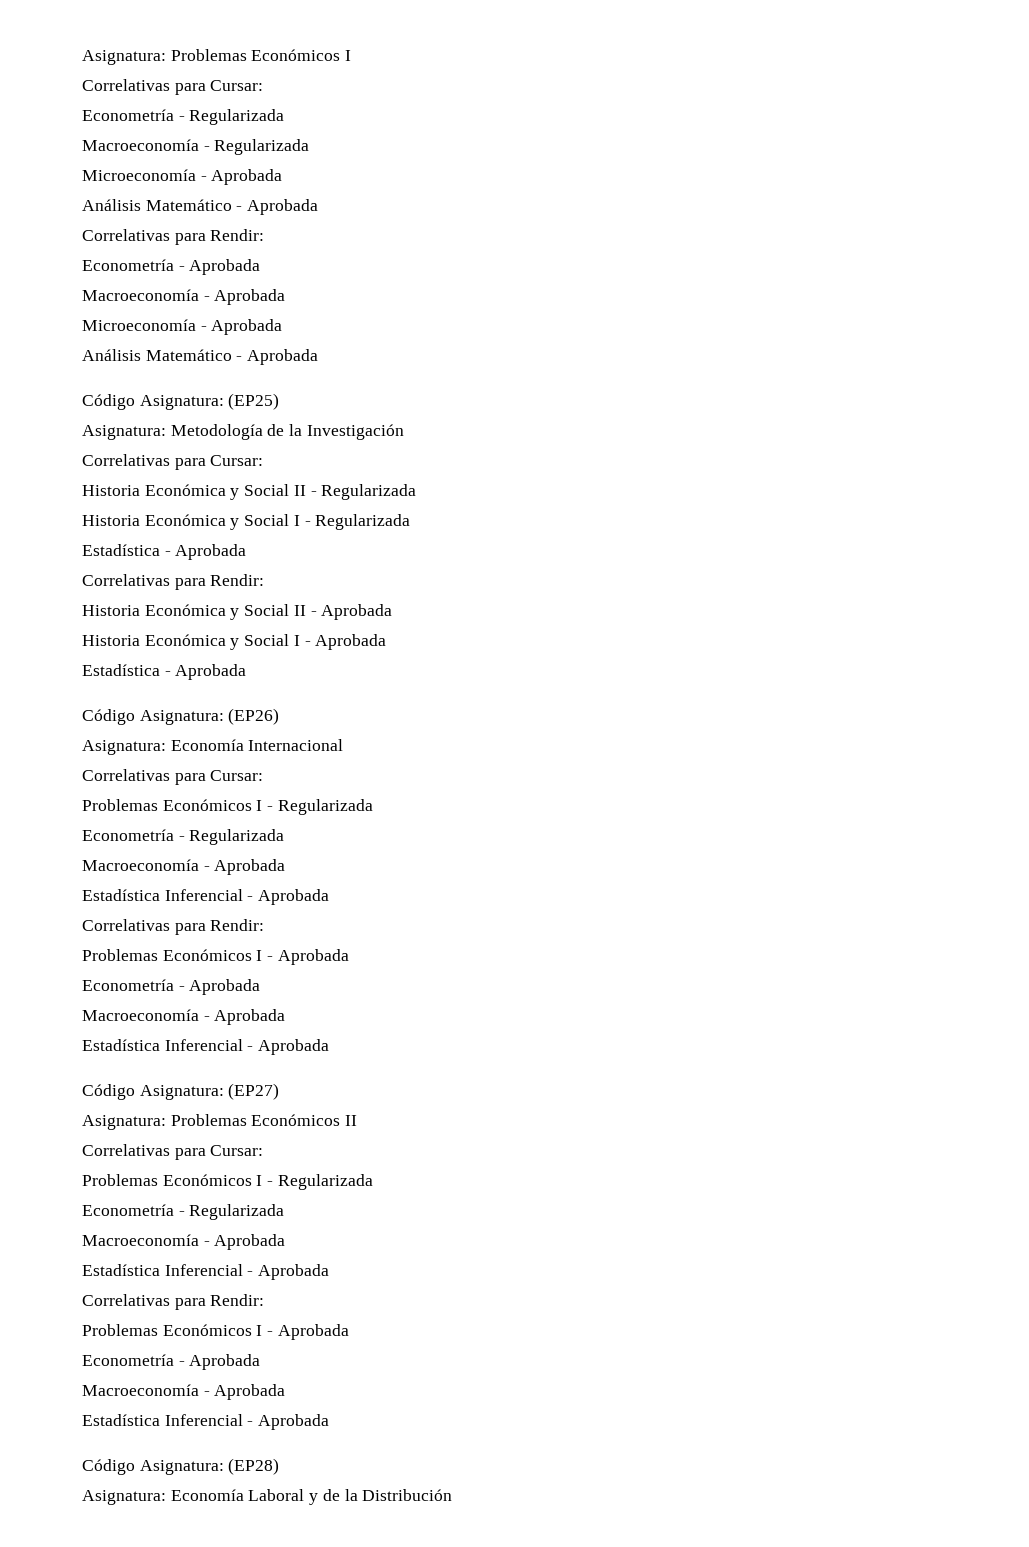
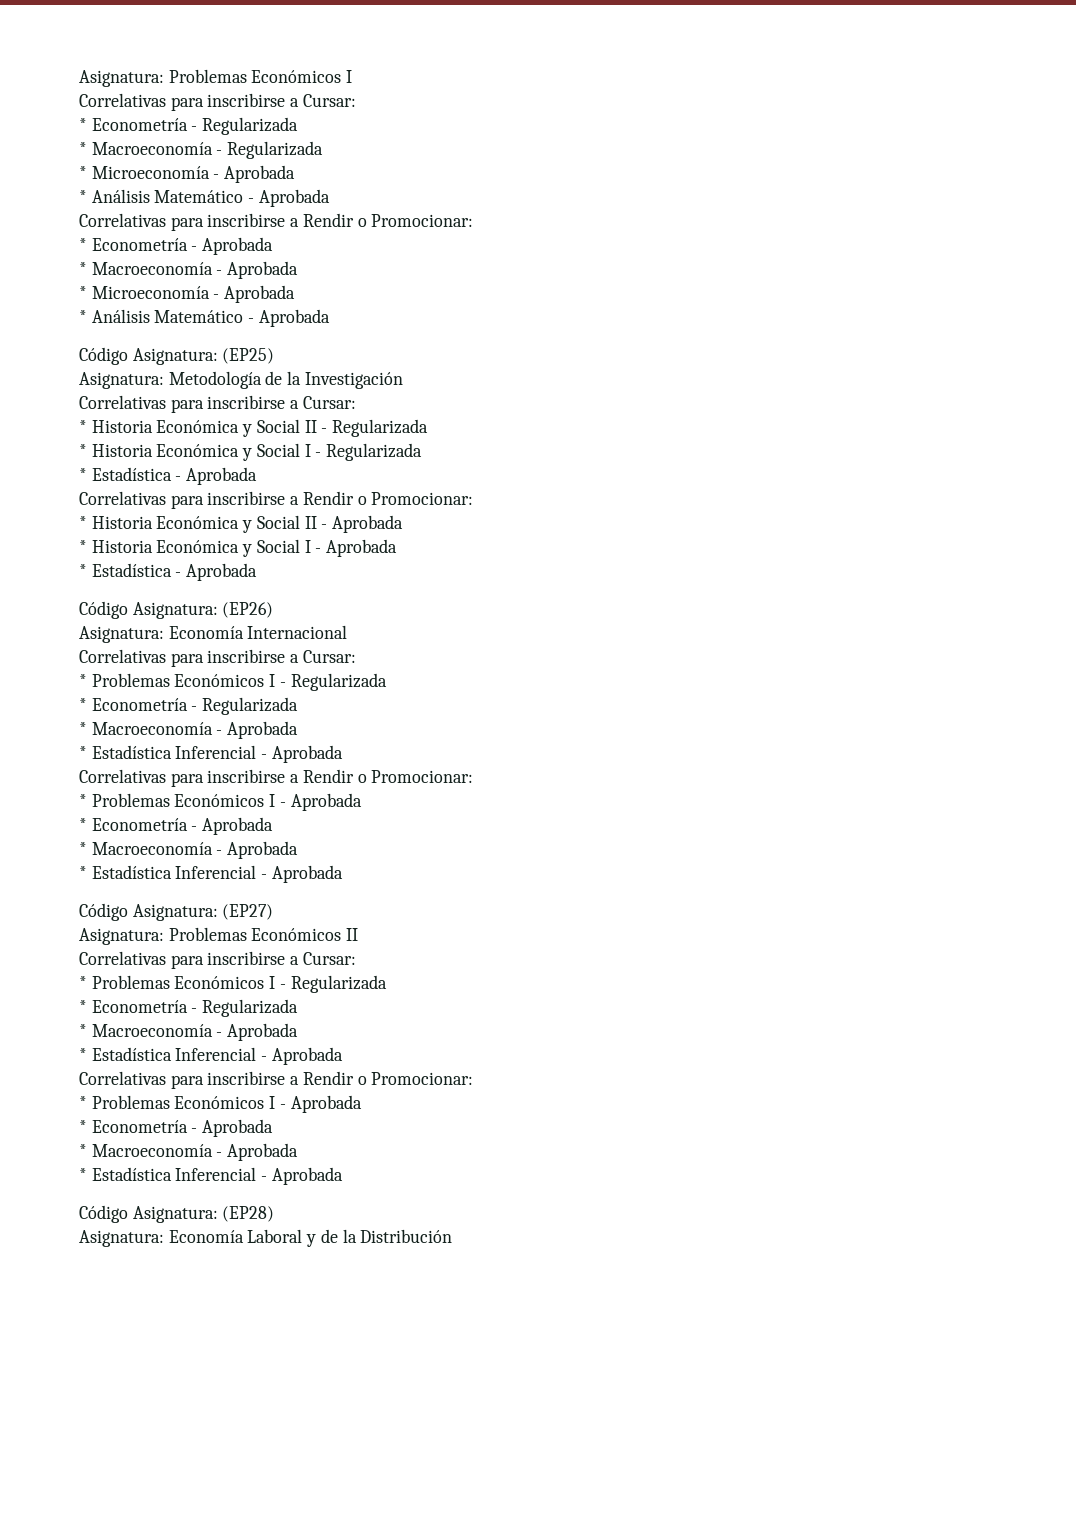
[210,80,264,91] [82,109,285,125] Cursar: // Econometría - Regularizada // -> [207,93,356,107] [79,117,299,135] [79,142,87,155] inscribirse a Cursar: // * Econometría - Regularizada // *
[82,169,283,185] Microeconomía - Aprobada // -> [79,165,296,183] [79,190,87,203] * Microeconomía - Aprobada // *
[210,229,265,241] [82,259,261,275] [82,289,286,305] [82,319,283,335] Rendir: // Econometría - Aprobada // Macroeconomía - Aprobada // Microeconomía - Aprobada // -> [207,213,474,227] [79,237,274,255] [79,261,299,279] [79,285,296,303] [79,310,87,323] inscribirse a Rendir o Promocionar: // * Econometría - Aprobada // * Macroeconomía - Aprobada // * Microeconomía - Aprobada // *
[210,455,264,466] Cursar: // -> [207,395,356,409] [79,420,87,433] inscribirse a Cursar: // *
(417, 492) none -> [79,444,87,457] *
(411, 522) none -> [79,468,87,481] *
[210,574,265,586] Rendir: // -> [207,491,474,505] [79,516,87,529] inscribirse a Rendir o Promocionar: // *
(393, 612) none -> [79,540,87,553] *
(387, 642) none -> [79,564,87,577] *
[210,770,264,781] [82,799,373,815] [82,829,285,845] [82,859,286,875] [82,889,330,905] [82,919,265,935] [82,949,349,965] [82,979,261,995] [82,1009,286,1025] Cursar: // Problemas Económicos I - Regularizada // Econometría - Regularizada // Macroeconomía - Aprobada // Estadística Inferencial - Aprobada // Correlativas para Rendir: // Problemas Económicos I - Aprobada // Econometría - Aprobada // Macroeconomía - Aprobada // -> [207,649,356,663] [79,673,387,691] [79,697,299,715] [79,721,299,739] [79,745,343,763] [79,769,474,787] [79,793,362,811] [79,817,274,835] [79,841,299,859] [79,866,87,879] inscribirse a Cursar: // * Problemas Económicos I - Regularizada // * Econometría - Regularizada // * Macroeconomía - Aprobada // * Estadística Inferencial - Aprobada // Correlativas para inscribirse a Rendir o Promocionar: // * Problemas Económicos I - Aprobada // * Econometría - Aprobada // * Macroeconomía - Aprobada // *
[210,1145,264,1156] [82,1174,373,1190] [82,1204,285,1220] [82,1234,286,1250] [82,1264,330,1280] [82,1294,265,1310] [82,1324,349,1340] [82,1354,261,1370] [82,1384,286,1400] Cursar: // Problemas Económicos I - Regularizada // Econometría - Regularizada // Macroeconomía - Aprobada // Estadística Inferencial - Aprobada // Correlativas para Rendir: // Problemas Económicos I - Aprobada // Econometría - Aprobada // Macroeconomía - Aprobada // -> [207,951,356,965] [79,975,387,993] [79,999,299,1017] [79,1023,299,1041] [79,1047,343,1065] [79,1071,474,1089] [79,1095,362,1113] [79,1119,274,1137] [79,1143,299,1161] [79,1168,87,1181] inscribirse a Cursar: // * Problemas Económicos I - Regularizada // * Econometría - Regularizada // * Macroeconomía - Aprobada // * Estadística Inferencial - Aprobada // Correlativas para inscribirse a Rendir o Promocionar: // * Problemas Económicos I - Aprobada // * Econometría - Aprobada // * Macroeconomía - Aprobada // *

